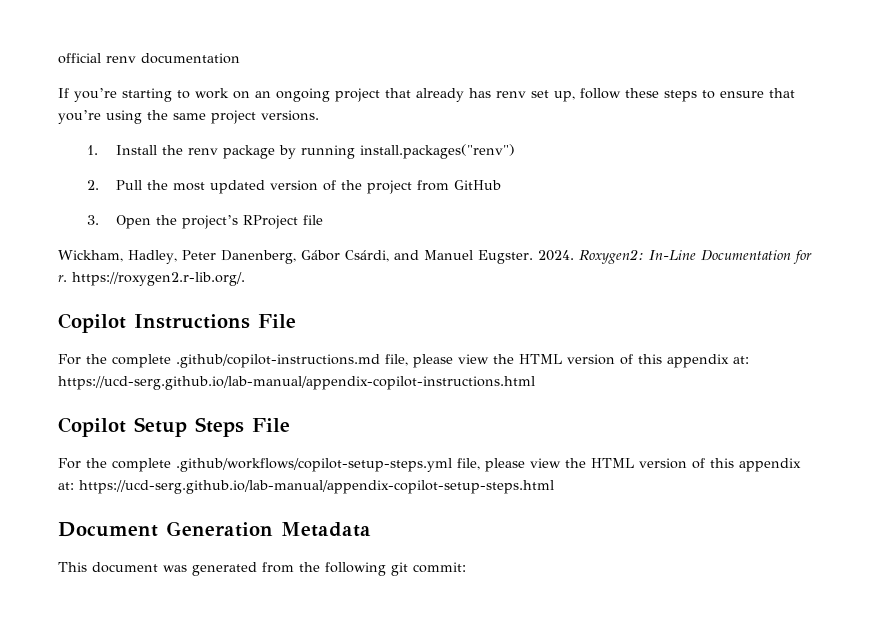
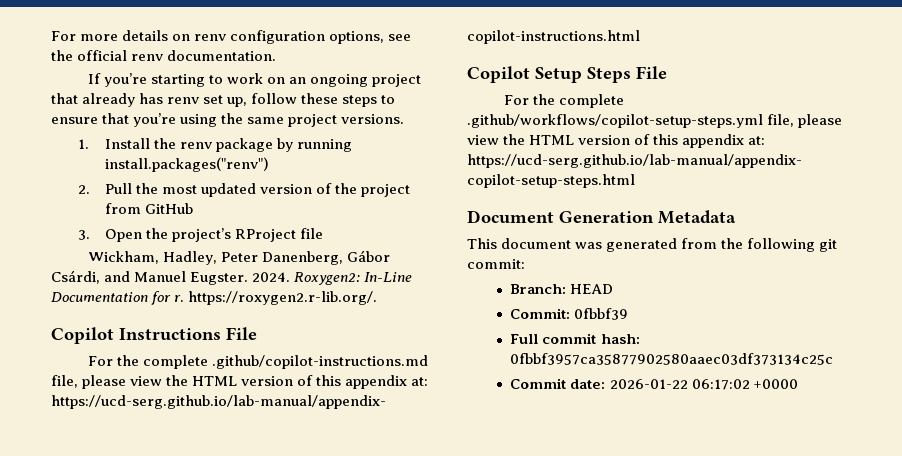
(58, 58) none -> [51,30,412,44] [51,50,73,61] For more details on renv configuration options, see the
[141,53,240,64] documentation -> [167,50,277,61] documentation.
(466, 567) none -> [510,284,614,294] [510,308,629,320] [510,333,640,344] [510,353,834,365] [510,378,798,390] // Branch: HEAD // Commit: 0fbbf39 // Full commit hash: 0fbbf3957ca35877902580aaec03df373134c25c // Commit date: 2026-01-22 06:17:02 +0000

